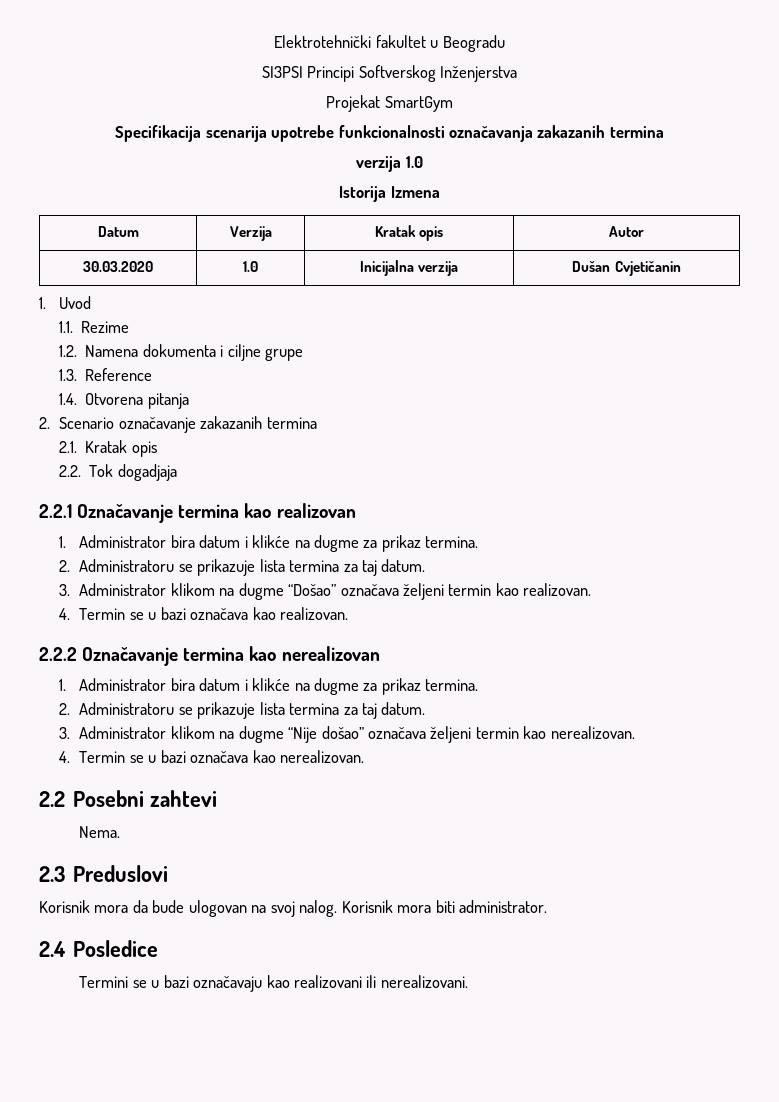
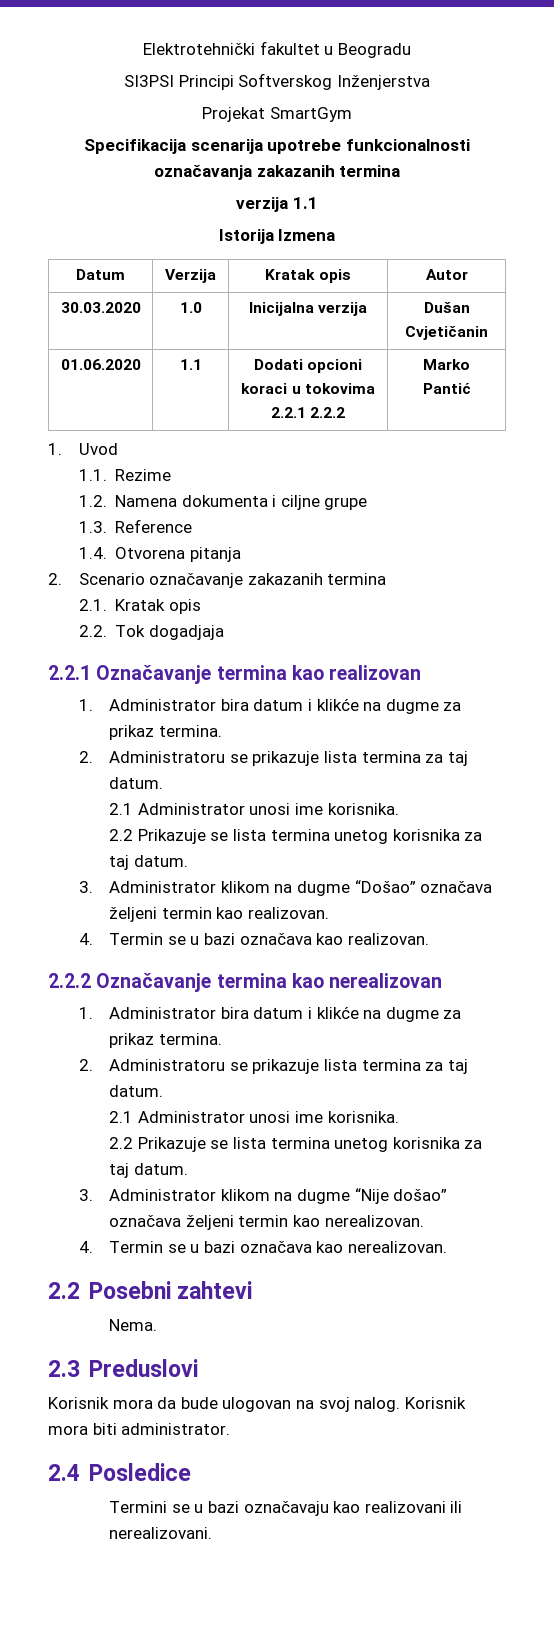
[405,156,423,168] 1.0 -> [292,197,318,209] 1.1
(681, 268) none -> [60,359,141,370] [179,359,202,370] [253,359,363,373] [241,383,375,394] [270,407,346,418] [423,359,470,370] [422,383,471,394] // 01.06.2020 | 1.1 | Dodati opcioni koraci u tokovima 2.2.1 2.2.2 | Marko Pantić
(426, 565) none -> [109,803,399,815] [109,829,483,844] [109,855,188,870] // 2.1 Administrator unosi ime korisnika. // 2.2 Prikazuje se lista termina unetog korisnika za taj datum.
(426, 708) none -> [109,1111,399,1123] [109,1137,483,1152] [109,1163,188,1178] // 2.1 Administrator unosi ime korisnika. // 2.2 Prikazuje se lista termina unetog korisnika za taj datum.

